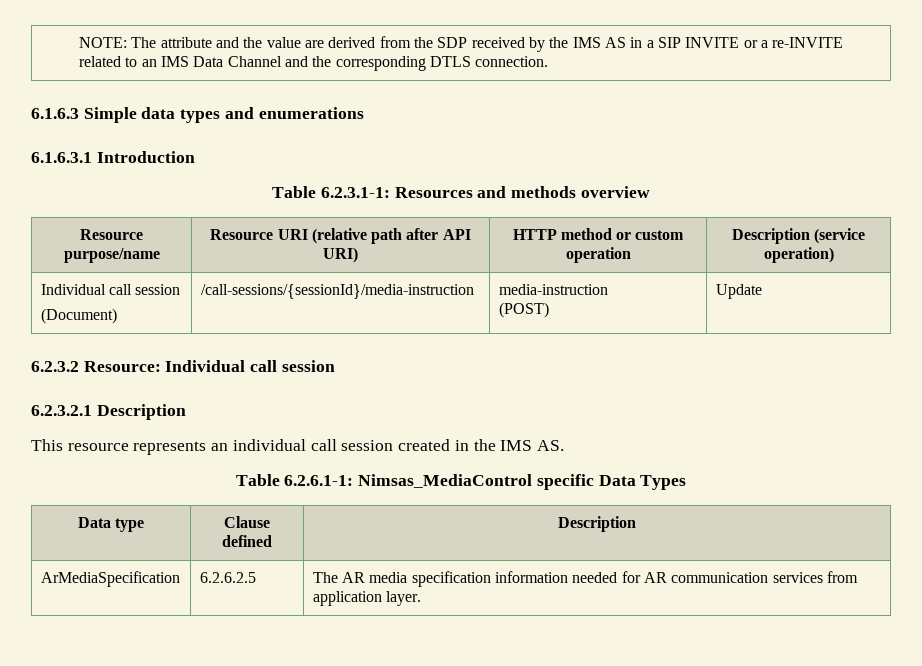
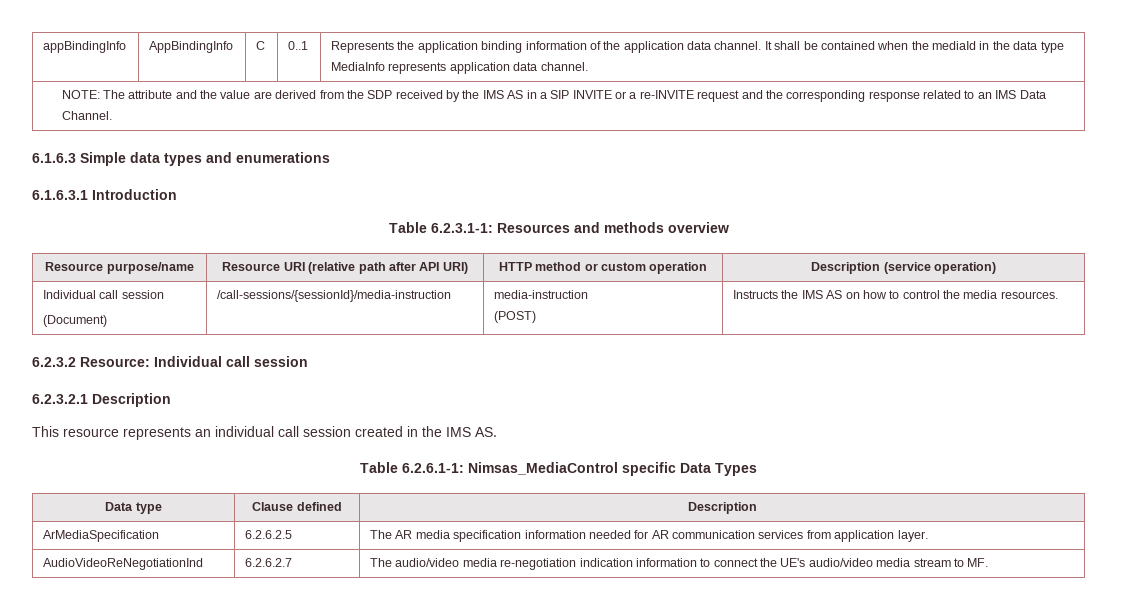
(79, 42) none -> [43,41,127,53] [149,41,234,53] [256,41,266,50] [288,41,309,50] [331,41,1064,53] [331,62,588,74] appBindingInfo | AppBindingInfo | C | 0..1 | Represents the application binding information of the application data channel. It shall be contained when the mediaId in the data type MediaInfo represents application data channel. //
(844, 42) none -> [697,90,920,102] request and the corresponding response
[227,56,549,71] Channel and the corresponding DTLS connection. -> [61,111,112,120] Channel.
[715,284,762,299] Update -> [733,290,1058,299] Instructs the IMS AS on how to control the media resources.
(422, 598) none -> [43,558,204,570] [245,558,293,567] [370,558,989,570] // AudioVideoReNegotiationInd | 6.2.6.2.7 | The audio/video media re-negotiation indication information to connect the UE's audio/video media stream to MF.

